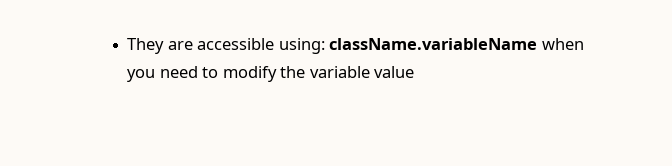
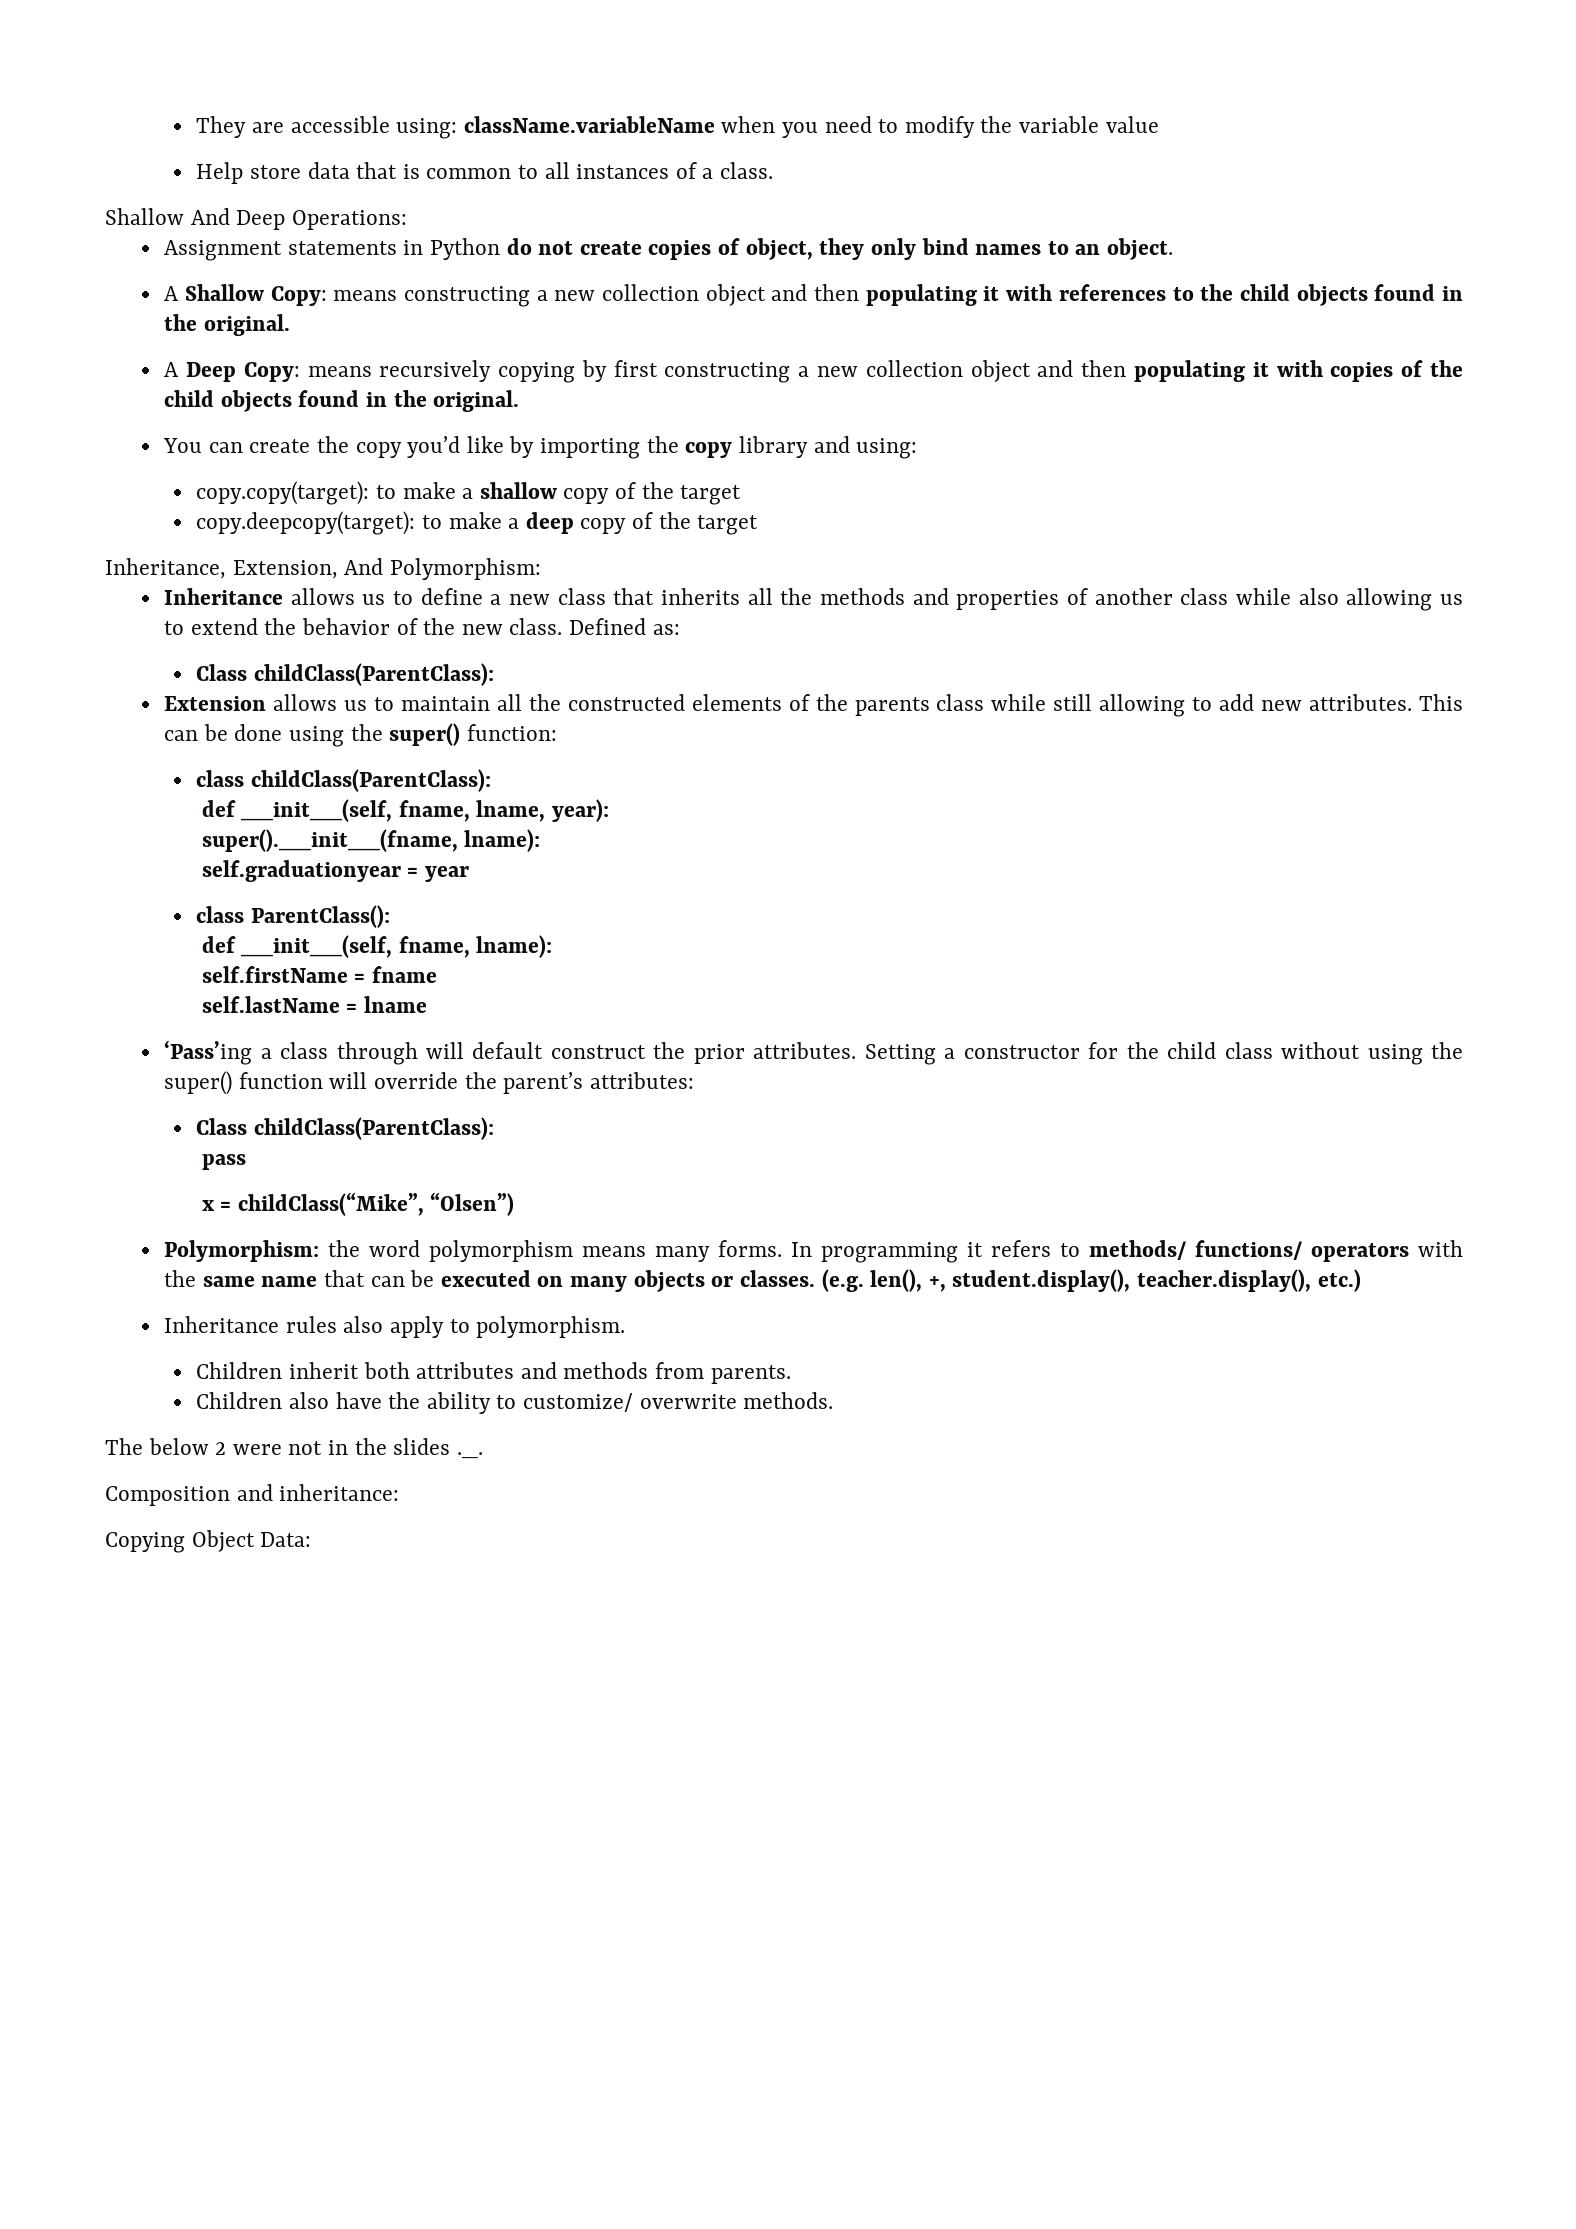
(415, 72) none -> [196,162,774,184] [105,208,407,230] [164,238,1173,261] [164,284,1464,307] [164,314,290,336] [164,360,1463,383] [164,390,520,412] [163,436,918,459] [196,481,742,505] [196,511,759,535] [105,558,541,580] [164,588,1463,611] [164,618,680,635] [196,663,494,686] [164,694,1464,717] [164,723,557,747] [196,769,491,792] [201,799,609,822] [201,829,541,852] [201,860,469,882] [196,905,390,928] [201,935,553,958] [201,966,437,983] [201,996,427,1013] [164,1040,1463,1065] [164,1071,694,1095] [196,1117,494,1140] [201,1154,246,1170] [201,1192,515,1216] [164,1240,1464,1263] [164,1269,1361,1292] [164,1316,626,1338] [196,1362,791,1384] [196,1392,834,1414] [105,1438,483,1459] [105,1484,400,1506] [105,1530,312,1553] // Help store data that is common to all instances of a class. // Shallow And Deep Operations: // Assignment statements in Python do not create copies of object, they only bind names to an object. // A Shallow Copy: means constructing a new collection object and then populating it with references to the child objects found in the original. // A Deep Copy: means recursively copying by first constructing a new collection object and then populating it with copies of the child objects found in the original. // You can create the copy you’d like by importing the copy library and using: // copy.copy(target): to make a shallow copy of the target // copy.deepcopy(target): to make a deep copy of the target // Inheritance, Extension, And Polymorphism: // Inheritance allows us to define a new class that inherits all the methods and properties of another class while also allowing us to extend the behavior of the new class. Defined as: // Class childClass(ParentClass): // Extension allows us to maintain all the constructed elements of the parents class while still allowing to add new attributes. This can be done using the super() function: // class childClass(ParentClass): // def __init__(self, fname, lname, year): // super().__init__(fname, lname): // self.graduationyear = year // class ParentClass(): // def __init__(self, fname, lname): // self.firstName = fname // self.lastName = lname // ‘Pass’ing a class through will default construct the prior attributes. Setting a constructor for the child class without using the super() function will override the parent’s attributes: // Class childClass(ParentClass): // pass // x = childClass(“Mike”, “Olsen”) // Polymorphism: the word polymorphism means many forms. In programming it refers to methods/ functions/ operators with the same name that can be executed on many objects or classes. (e.g. len(), +, student.display(), teacher.display(), etc.) // Inheritance rules also apply to polymorphism. // Children inherit both attributes and methods from parents. // Children also have the ability to customize/ overwrite methods. // The below 2 were not in the slides ._. // Composition and inheritance: // Copying Object Data:

